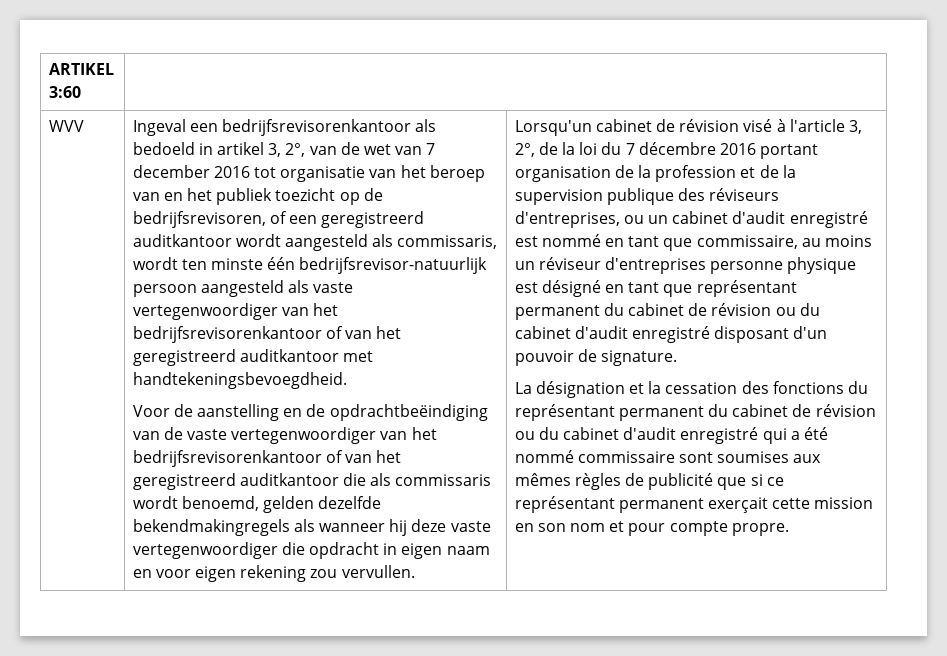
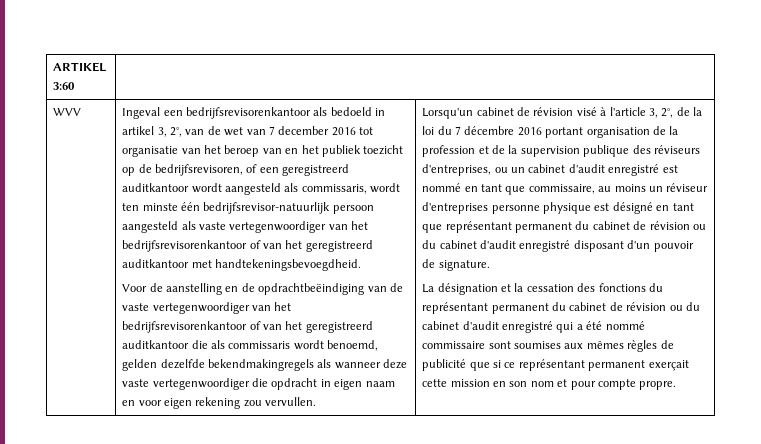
[389,519,408,536] hij -> (381, 365) none

